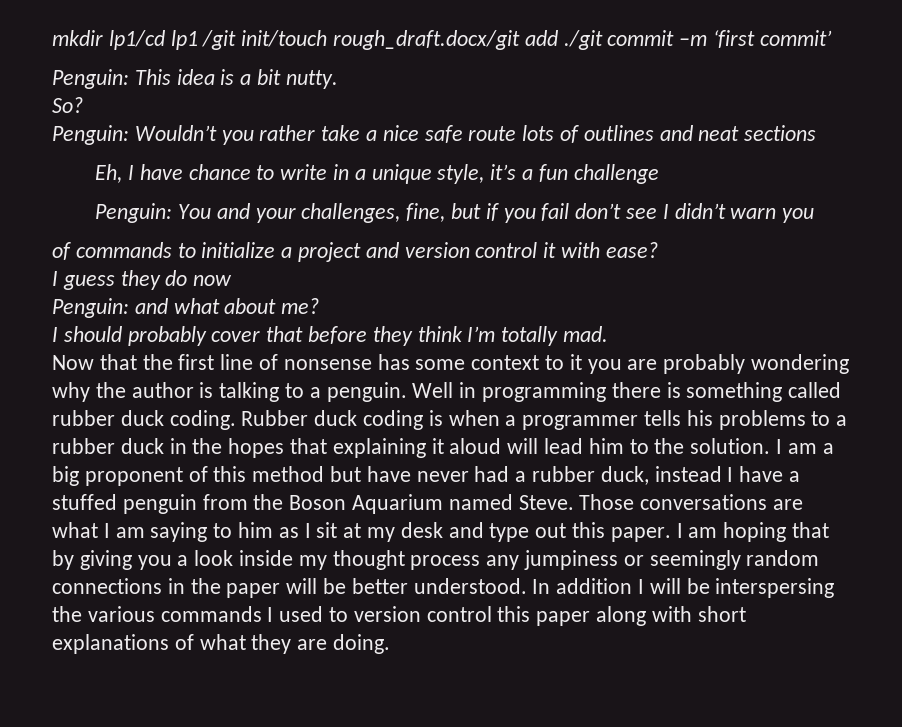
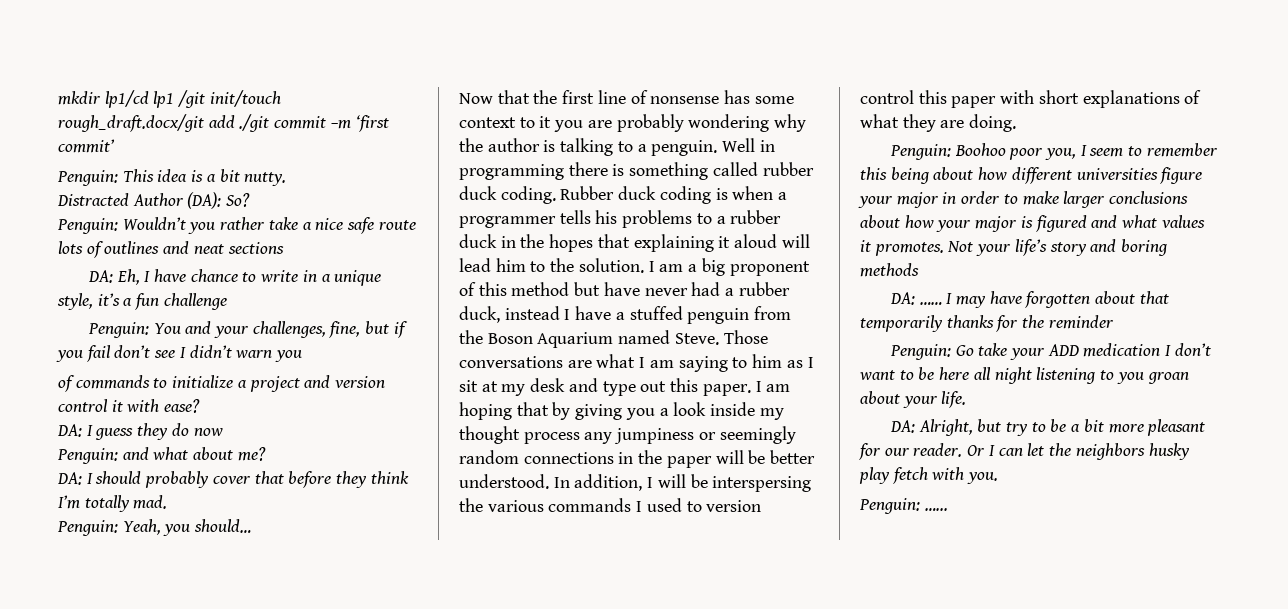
(338, 79) none -> [57,192,222,209] Distracted Author (DA):
(817, 133) none -> [87,270,113,283] DA:
(658, 250) none -> [57,424,82,437] DA:
(320, 306) none -> [57,472,82,485] DA:
(609, 334) none -> [57,519,252,536] // Penguin: Yeah, you should…
[556,578,633,594] addition -> [574,474,643,491] addition,
[596,606,647,626] along -> (997, 102) none
(391, 644) none -> [889,143,1218,160] [860,167,1203,184] [858,191,1189,208] [860,215,1205,232] [860,239,1168,256] [860,263,919,277] [889,291,1169,308] [860,315,1114,332] [889,343,1211,360] [859,367,1189,384] [860,391,967,408] [889,419,1206,436] [859,443,1190,460] [859,467,999,484] [859,498,948,514] // Penguin: Boohoo poor you, I seem to remember this being about how different universities figure your major in order to make larger conclusions about how your major is figured and what values it promotes. Not your life’s story and boring methods // DA: …… I may have forgotten about that temporarily thanks for the reminder // Penguin: Go take your ADD medication I don’t want to be here all night listening to you groan about your life. // DA: Alright, but try to be a bit more pleasant for our reader. Or I can let the neighbors husky play fetch with you. // Penguin: …...

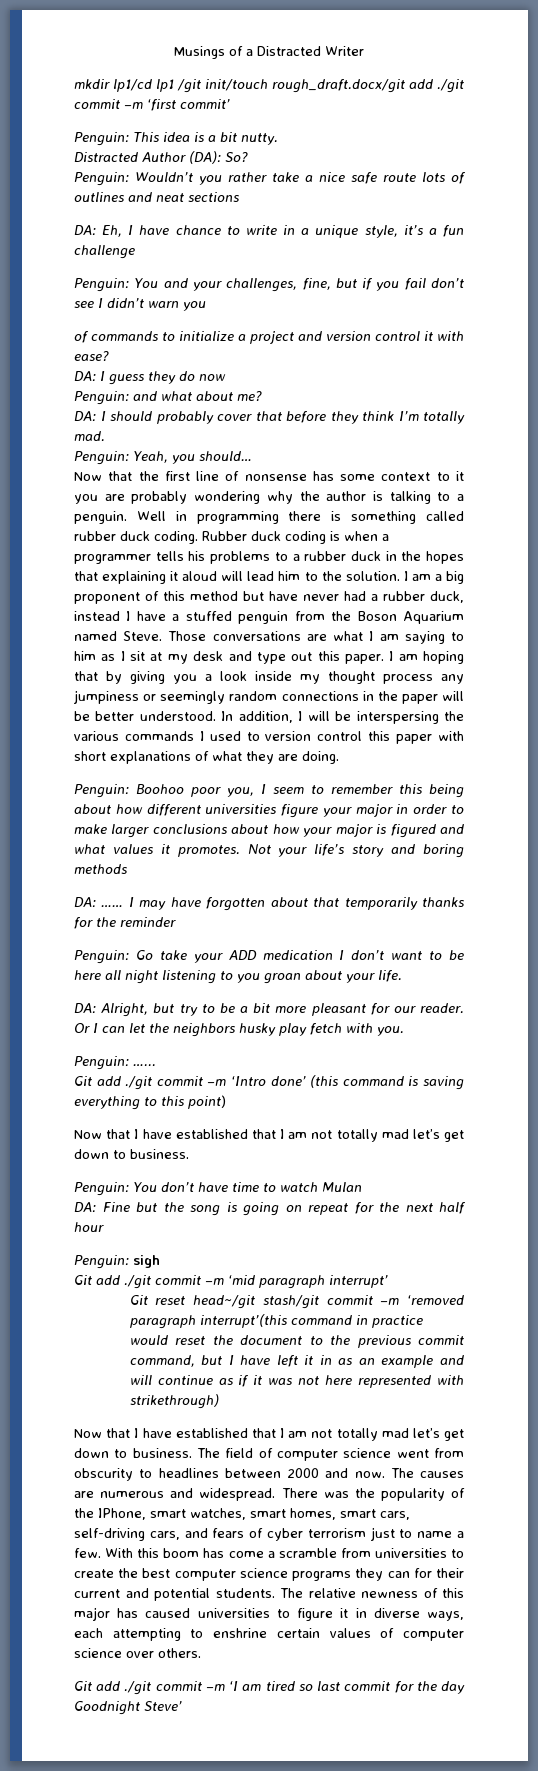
(58, 98) none -> [174,46,364,59] Musings of a Distracted Writer //
(948, 509) none -> [74,1075,465,1090] [74,1095,226,1110] [74,1129,465,1142] [74,1149,189,1159] [74,1182,362,1196] [74,1202,466,1216] [74,1222,104,1232] [74,1255,160,1269] [74,1275,388,1289] [129,1295,464,1309] [129,1314,423,1329] [129,1335,464,1348] [129,1355,465,1368] [129,1375,464,1388] [129,1394,219,1409] [74,1428,465,1441] [74,1448,464,1461] [74,1468,464,1481] [74,1488,465,1501] [74,1508,410,1520] [74,1527,465,1541] [74,1548,465,1558] [74,1568,465,1581] [74,1588,464,1601] [74,1607,465,1621] [74,1628,465,1641] [74,1648,201,1658] [74,1681,465,1695] [74,1701,182,1715] // Git add ./git commit –m ‘Intro done’ (this command is saving everything to this point) // Now that I have established that I am not totally mad let’s get down to business. // Penguin: You don’t have time to watch Mulan // DA: Fine but the song is going on repeat for the next half hour // Penguin: sigh // Git add ./git commit –m ‘mid paragraph interrupt’ // Git reset head~/git stash/git commit –m ‘removed paragraph interrupt’(this command in practice would reset the document to the previous commit command, but I have left it in as an example and will continue as if it was not here represented with strikethrough) // Now that I have established that I am not totally mad let’s get down to business. The field of computer science went from obscurity to headlines between 2000 and now. The causes are numerous and widespread. There was the popularity of the IPhone, smart watches, smart homes, smart cars, self-driving cars, and fears of cyber terrorism just to name a few. With this boom has come a scramble from universities to create the best computer science programs they can for their current and potential students. The relative newness of this major has caused universities to figure it in diverse ways, each attempting to enshrine certain values of computer science over others. // Git add ./git commit –m ‘I am tired so last commit for the day Goodnight Steve’

